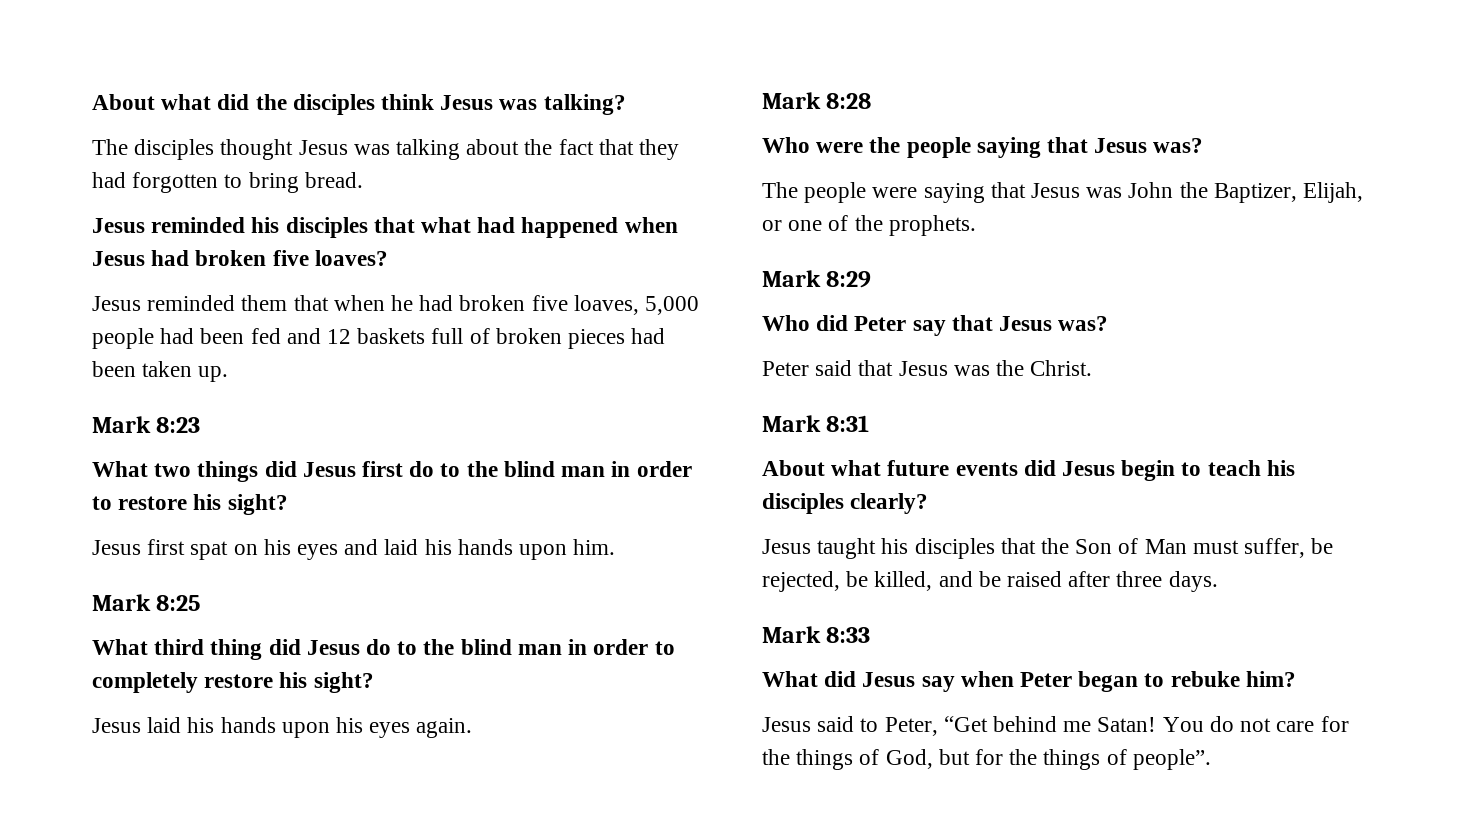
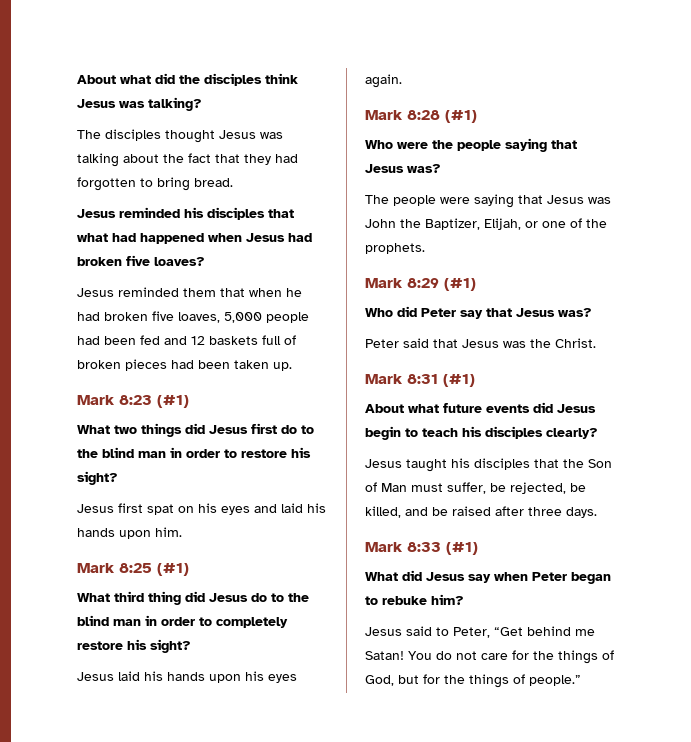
(201, 425) none -> [157,395,189,408] (#1)
(201, 603) none -> [157,563,189,576] (#1)
(872, 101) none -> [445,110,477,123] (#1)
(872, 279) none -> [444,278,476,291] (#1)
(870, 423) none -> [443,374,475,387] (#1)
(871, 635) none -> [446,542,478,555] (#1)
[1132,749,1211,770] people”. -> [529,675,581,686] people.”

